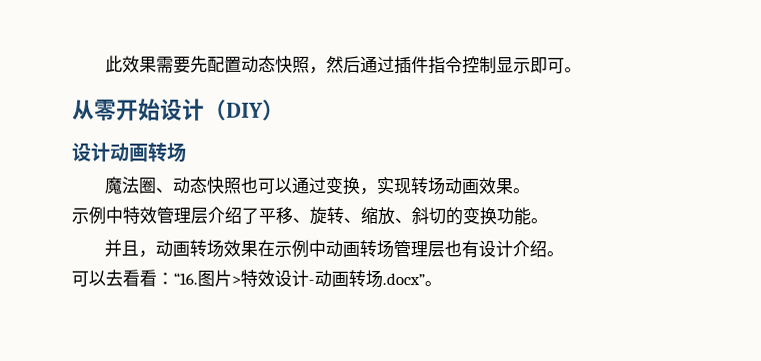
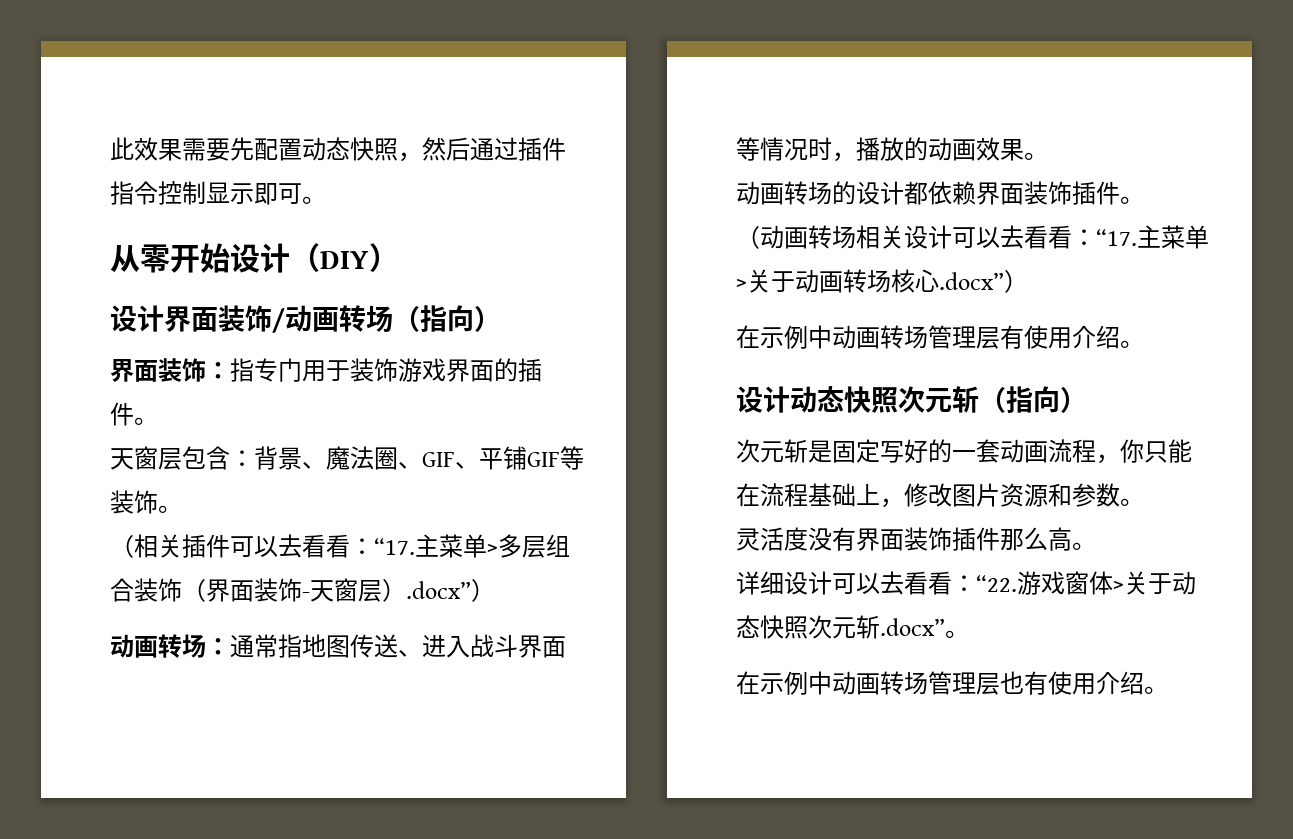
[110,142,187,163] [103,176,530,196] [71,206,548,226] [103,239,258,258] 动画转场 // 魔法圈、动态快照也可以通过变换，实现转场动画效果。 // 示例中特效管理层介绍了平移、旋转、缩放、斜切的变换功能。 // 并且，动画转场效果 -> [164,305,501,333] [110,358,542,382] [110,402,158,426] [110,446,584,470] [110,490,182,514] [110,534,570,558] [110,578,495,602] [110,634,566,658] [736,137,1048,162] [736,181,1144,205] [736,225,1209,249] [736,269,1028,293] [736,325,1144,349] [736,386,1087,413] [736,439,1192,464] [736,483,1144,508] [736,527,1096,551] [736,571,1196,595] [736,615,969,639] 界面装饰/动画转场（指向） // 界面装饰：指专门用于装饰游戏界面的插件。 // 天窗层包含：背景、魔法圈、GIF、平铺GIF等装饰。 // （相关插件可以去看看：“17.主菜单>多层组合装饰（界面装饰-天窗层）.docx”） // 动画转场：通常指地图传送、进入战斗界面等情况时，播放的动画效果。 // 动画转场的设计都依赖界面装饰插件。 // （动画转场相关设计可以去看看：“17.主菜单>关于动画转场核心.docx”） // 在示例中动画转场管理层有使用介绍。 // 设计动态快照次元斩（指向） // 次元斩是固定写好的一套动画流程，你只能在流程基础上，修改图片资源和参数。 // 灵活度没有界面装饰插件那么高。 // 详细设计可以去看看：“22.游戏窗体>关于动态快照次元斩.docx”。 //
[477,240,564,258] [71,269,442,289] 设计介绍。 // 可以去看看：“16.图片>特效设计-动画转场.docx”。 -> [1048,671,1168,695] 使用介绍。

